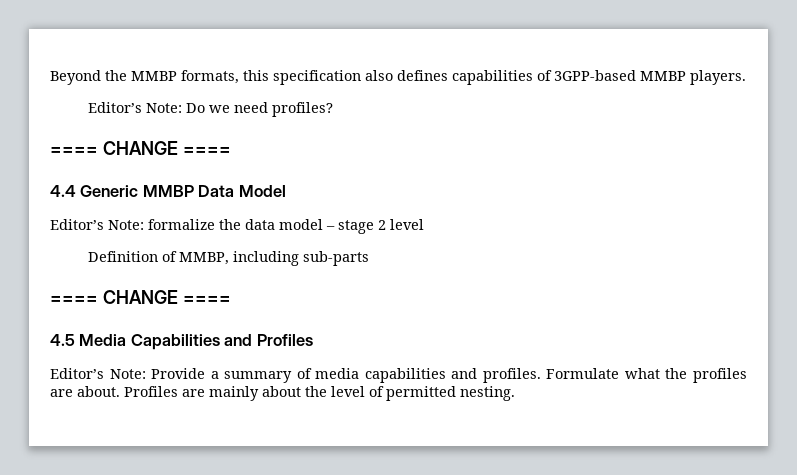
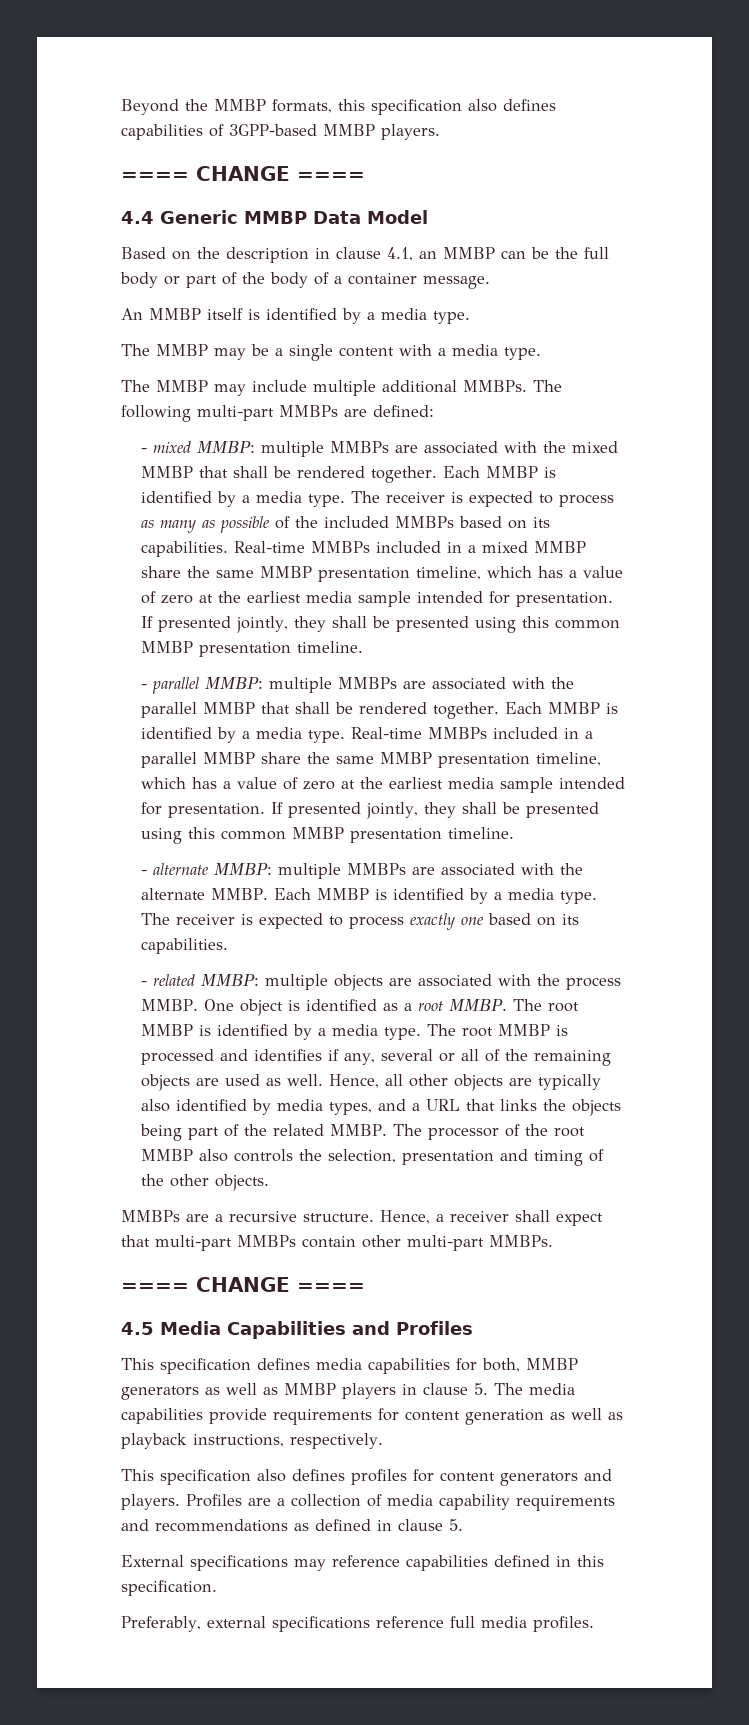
[87,102,333,117] // Editor’s Note: Do we need profiles? -> (440, 132) none
[50,219,424,234] [87,251,369,266] Editor’s Note: formalize the data model – stage 2 level // Definition of MMBP, including sub-parts -> [121,247,609,263] [120,272,490,289] [121,308,470,324] [121,344,541,361] [121,380,562,396] [121,405,434,422] [141,441,619,457] [141,466,557,483] [141,491,615,507] [141,516,551,533] [141,541,587,557] [141,566,624,582] [141,591,614,607] [141,616,621,633] [141,641,364,657] [141,677,575,694] [141,702,619,719] [141,727,594,743] [141,752,602,768] [141,777,626,793] [141,802,600,819] [141,827,515,844] [141,863,584,879] [141,888,598,904] [141,913,580,930] [141,938,229,954] [141,974,622,991] [141,999,580,1016] [141,1024,569,1040] [141,1049,612,1066] [141,1074,602,1091] [141,1099,622,1116] [140,1124,586,1141] [141,1149,605,1166] [141,1174,270,1191] [121,1210,603,1226] [121,1235,553,1251] Based on the description in clause 4.1, an MMBP can be the full body or part of the body of a container message. // An MMBP itself is identified by a media type. // The MMBP may be a single content with a media type. // The MMBP may include multiple additional MMBPs. The following multi-part MMBPs are defined: // - mixed MMBP: multiple MMBPs are associated with the mixed MMBP that shall be rendered together. Each MMBP is identified by a media type. The receiver is expected to process as many as possible of the included MMBPs based on its capabilities. Real-time MMBPs included in a mixed MMBP share the same MMBP presentation timeline, which has a value of zero at the earliest media sample intended for presentation. If presented jointly, they shall be presented using this common MMBP presentation timeline. // - parallel MMBP: multiple MMBPs are associated with the parallel MMBP that shall be rendered together. Each MMBP is identified by a media type. Real-time MMBPs included in a parallel MMBP share the same MMBP presentation timeline, which has a value of zero at the earliest media sample intended for presentation. If presented jointly, they shall be presented using this common MMBP presentation timeline. // - alternate MMBP: multiple MMBPs are associated with the alternate MMBP. Each MMBP is identified by a media type. The receiver is expected to process exactly one based on its capabilities. // - related MMBP: multiple objects are associated with the process MMBP. One object is identified as a root MMBP. The root MMBP is identified by a media type. The root MMBP is processed and identifies if any, several or all of the remaining objects are used as well. Hence, all other objects are typically also identified by media types, and a URL that links the objects being part of the related MMBP. The processor of the root MMBP also controls the selection, presentation and timing of the other objects. // MMBPs are a recursive structure. Hence, a receiver shall expect that multi-part MMBPs contain other multi-part MMBPs.
[50,368,748,383] [50,386,515,401] Editor’s Note: Provide a summary of media capabilities and profiles. Formulate what the profiles are about. Profiles are mainly about the level of permitted nesting. -> [121,1358,578,1374] [121,1383,575,1400] [121,1408,623,1425] [121,1433,383,1449] [121,1469,612,1486] [121,1494,615,1511] [121,1519,463,1532] [121,1555,604,1571] [121,1580,217,1596] [121,1616,594,1632] This specification defines media capabilities for both, MMBP generators as well as MMBP players in clause 5. The media capabilities provide requirements for content generation as well as playback instructions, respectively. // This specification also defines profiles for content generators and players. Profiles are a collection of media capability requirements and recommendations as defined in clause 5. // External specifications may reference capabilities defined in this specification. // Preferably, external specifications reference full media profiles.

